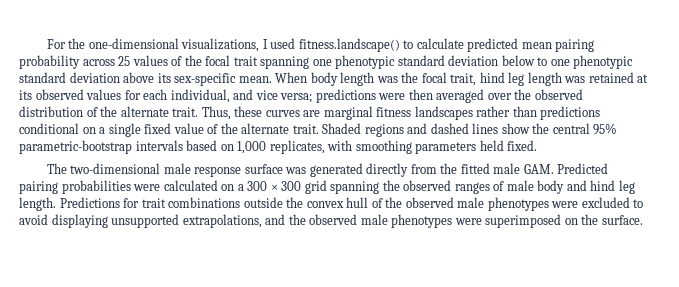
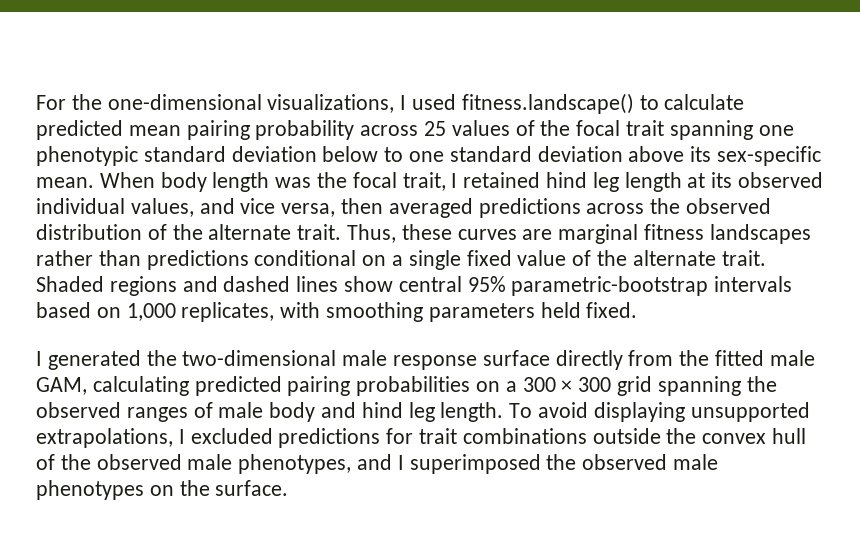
[573,55,634,69] phenotypic -> (445, 156) none
(477, 79) none -> [451,172,541,188] I retained
[564,72,634,83] was retained -> (682, 182) none
[86,89,512,103] values for each individual, and vice versa; predictions were then averaged over -> [36,198,645,218] individual values, and vice versa, then averaged predictions across
[532,123,550,134] the -> (394, 284) none
[46,163,67,174] The -> [36,350,177,370] I generated the
[285,163,363,177] was generated -> (550, 358) none
[523,163,609,174] [19,180,218,194] GAM. Predicted pairing probabilities were calculated -> [36,376,471,396] GAM, calculating predicted pairing probabilities
[59,197,120,208] Predictions -> [509,402,810,422] [36,428,381,448] To avoid displaying unsupported extrapolations, I excluded predictions
[487,197,644,211] [19,214,562,228] phenotypes were excluded to avoid displaying unsupported extrapolations, and the observed male phenotypes were superimposed -> [238,454,719,474] [36,480,144,500] phenotypes, and I superimposed the observed male phenotypes

